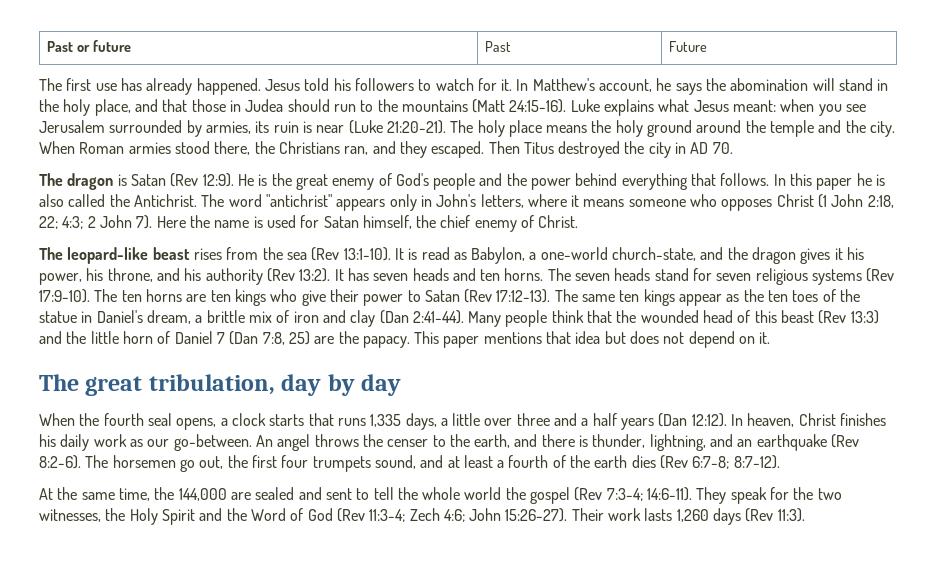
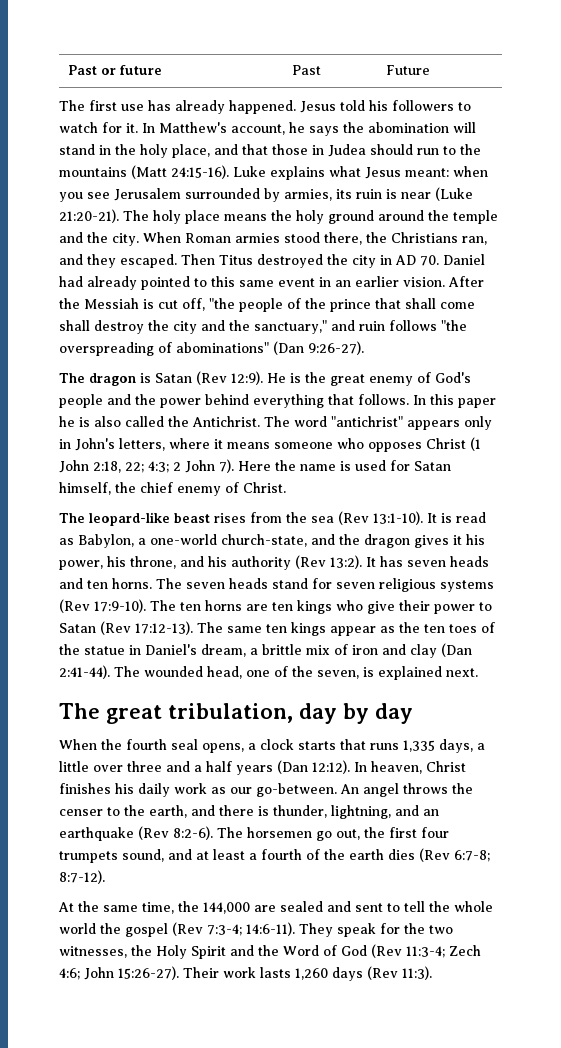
(733, 148) none -> [443,254,485,265] [59,276,484,290] [59,298,475,312] [59,320,467,334] [59,341,364,356] Daniel had already pointed to this same event in an earlier vision. After the Messiah is cut off, "the people of the prince that shall come shall destroy the city and the sanctuary," and ruin follows "the overspreading of abominations" (Dan 9:26-27).
[468,310,879,327] [39,331,771,348] Many people think that the wounded head of this beast (Rev 13:3) and the little horn of Daniel 7 (Dan 7:8, 25) are the papacy. This paper mentions that idea but does not depend on it. -> [114,666,478,680] The wounded head, one of the seven, is explained next.

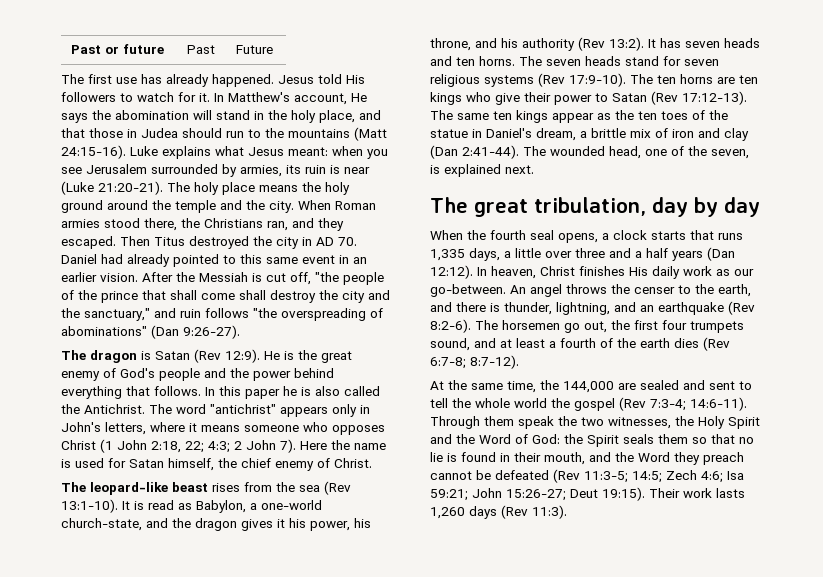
[369,100,388,111] his -> [346,75,365,84] His
[289,122,305,133] he -> [351,93,367,102] He
[115,783,134,794] his -> [629,267,648,276] His
[299,923,400,937] They speak for -> [430,416,554,429] Through them speak
[341,944,481,958] [59,966,179,980] God (Rev 11:3-4; Zech 4:6; John 15:26-27). -> [532,434,754,447] [430,452,744,465] [430,469,744,483] [430,487,645,501] God: the Spirit seals them so that no lie is found in their mouth, and the Word they preach cannot be defeated (Rev 11:3-5; 14:5; Zech 4:6; Isa 59:21; John 15:26-27; Deut 19:15).

